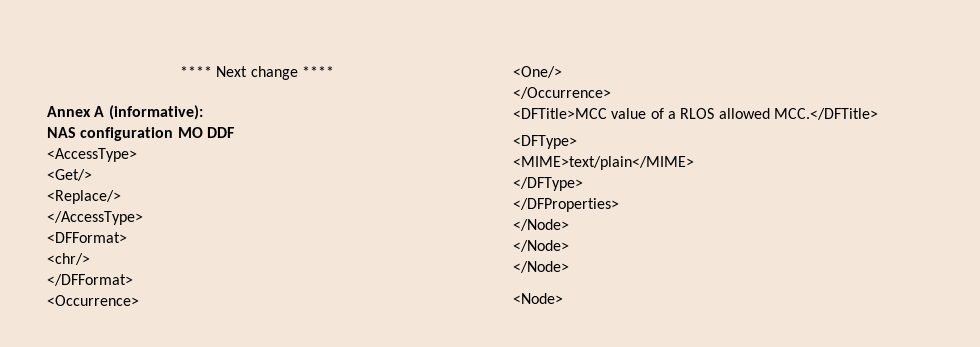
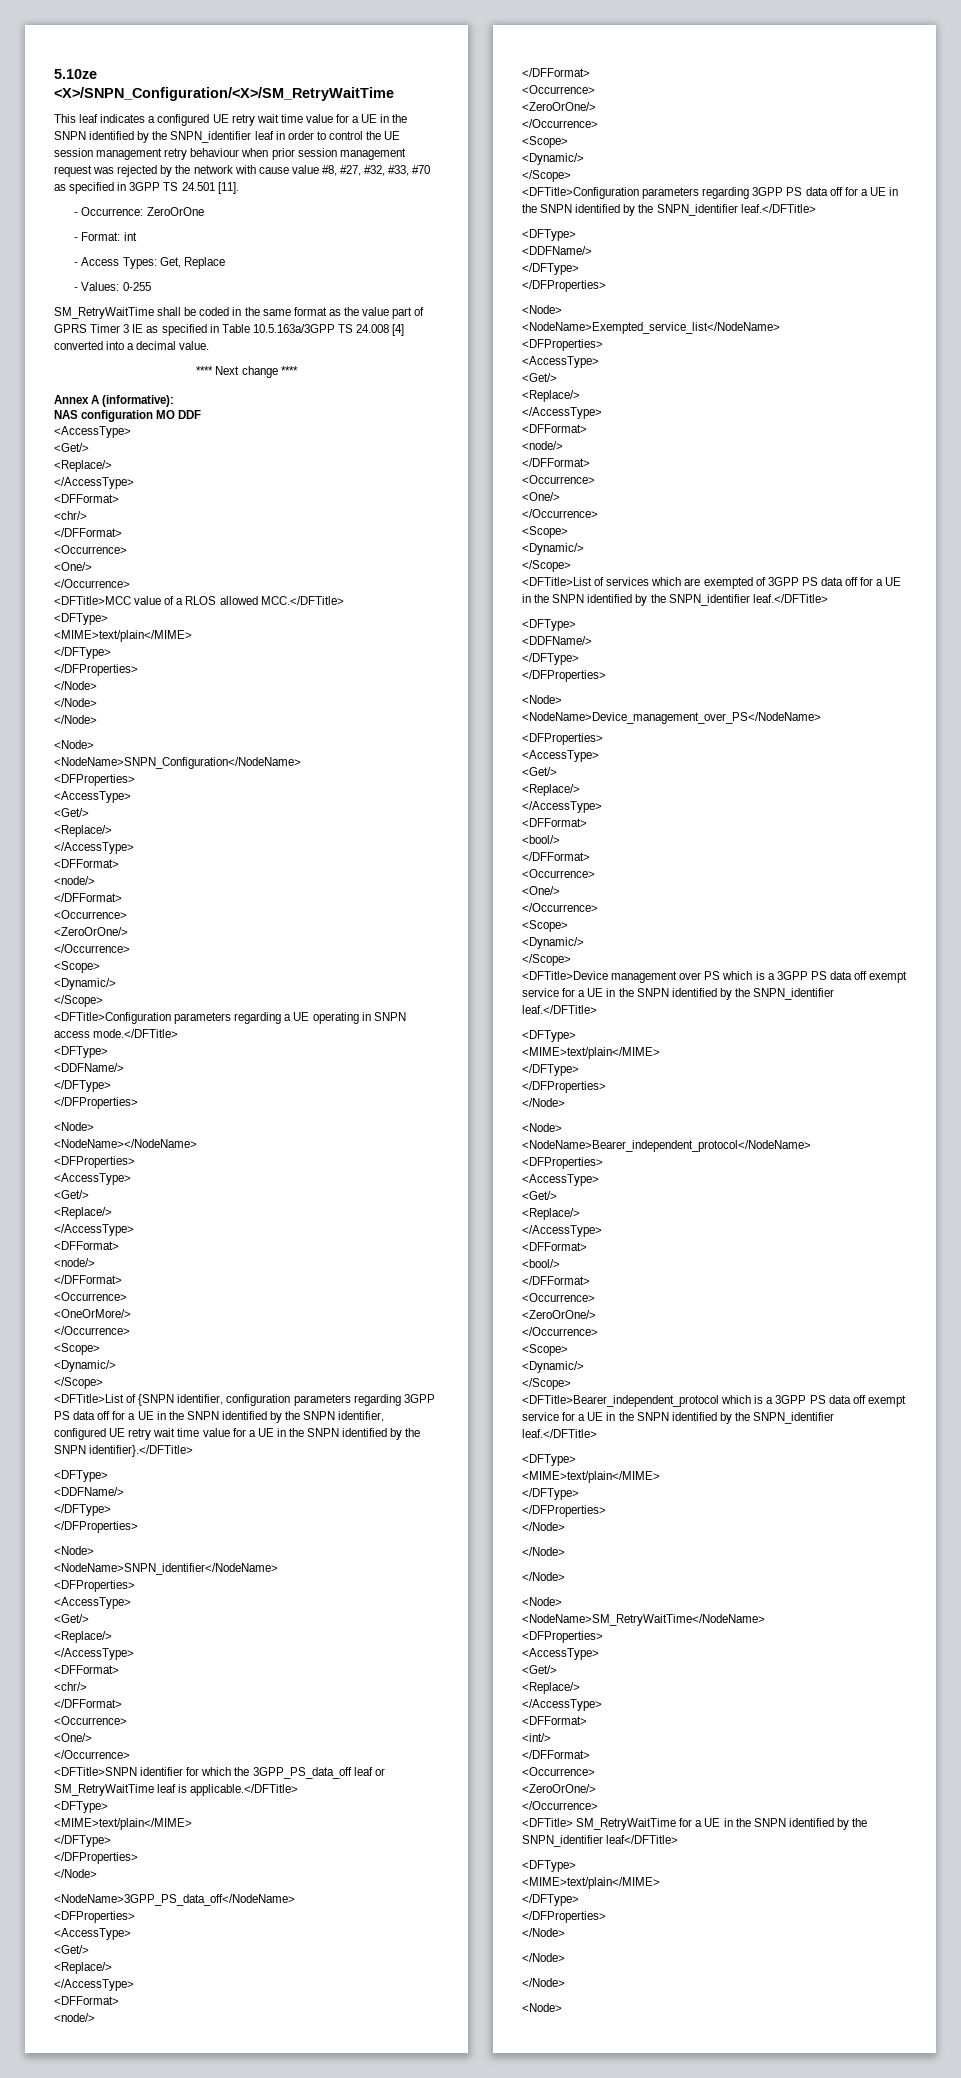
(180, 71) none -> [54,69,97,79] [54,87,394,101] [54,114,408,126] [54,131,401,143] [54,148,406,160] [54,165,431,177] [54,182,239,194] [74,207,204,216] [74,232,137,241] [74,257,225,269] [74,282,151,291] [54,307,425,319] [54,324,405,336] [54,341,210,350] 5.10ze <X>/SNPN_Configuration/<X>/SM_RetryWaitTime // This leaf indicates a configured UE retry wait time value for a UE in the SNPN identified by the SNPN_identifier leaf in order to control the UE session management retry behaviour when prior session management request was rejected by the network with cause value #8, #27, #32, #33, #70 as specified in 3GPP TS 24.501 [11]. // - Occurrence: ZeroOrOne // - Format: int // - Access Types: Get, Replace // - Values: 0-255 // SM_RetryWaitTime shall be coded in the same format as the value part of GPRS Timer 3 IE as specified in Table 10.5.163a/3GPP TS 24.008 [4] converted into a decimal value. //
(563, 298) none -> [54,757,301,769] [54,774,135,786] [54,791,131,803] [54,808,89,817] [54,825,112,837] [54,842,134,854] [54,859,119,868] [54,876,95,885] [54,893,122,902] [54,910,127,919] [54,927,128,936] [54,944,130,953] [54,961,100,973] [54,978,116,990] [54,995,103,1007] [54,1012,406,1024] [54,1029,179,1038] [54,1046,108,1058] [54,1063,124,1072] [54,1080,111,1092] [54,1097,138,1109] [54,1122,94,1131] [54,1139,197,1148] [54,1156,135,1168] [54,1173,131,1185] [54,1190,89,1199] [54,1207,112,1219] [54,1224,134,1236] [54,1241,119,1250] [54,1258,95,1267] [54,1275,122,1284] [54,1292,127,1301] [54,1309,131,1318] [54,1326,130,1335] [54,1343,100,1355] [54,1360,116,1372] [54,1377,103,1389] [54,1394,435,1406] [54,1411,385,1423] [54,1428,421,1440] [54,1445,194,1457] [54,1470,108,1482] [54,1487,124,1496] [54,1504,111,1516] [54,1521,138,1533] [54,1546,94,1555] [54,1563,278,1575] [54,1580,135,1592] [54,1597,131,1609] [54,1614,89,1623] [54,1631,112,1643] [54,1648,134,1660] [54,1665,119,1674] [54,1682,87,1691] [54,1699,122,1708] [54,1716,127,1725] [54,1733,92,1742] [54,1750,130,1759] [54,1767,385,1779] [54,1784,299,1796] [54,1801,108,1813] [54,1818,192,1830] [54,1835,111,1847] [54,1852,138,1864] [54,1869,97,1878] [54,1894,295,1906] [54,1911,135,1923] [54,1928,131,1940] [54,1945,89,1954] [54,1962,112,1974] [54,1979,134,1991] [54,1996,119,2005] [54,2013,95,2022] [522,68,590,77] [522,85,595,94] [522,102,596,111] [522,119,598,128] [522,136,568,148] [522,153,584,165] [522,170,571,182] [522,187,899,199] [522,204,816,216] [522,229,576,241] [522,246,592,255] [522,263,579,275] [522,280,606,292] [522,305,562,314] [522,322,780,334] [522,339,603,351] [522,356,599,368] [522,373,557,382] [522,390,580,402] [522,407,602,419] [522,424,587,433] [522,441,563,450] [522,458,590,467] [522,475,595,484] [522,492,560,501] [522,509,598,518] [522,526,568,538] [522,543,584,555] [522,560,571,572] [522,577,902,589] [522,594,828,606] [522,619,576,631] [522,636,592,645] [522,653,579,665] [522,670,606,682] [522,695,562,704] [522,712,821,724] [522,733,603,745] [522,750,599,762] [522,767,557,776] [522,784,580,796] [522,801,602,813] [522,818,587,827] [522,835,560,844] [522,852,590,861] [522,869,595,878] [522,886,560,895] [522,903,598,912] [522,920,568,932] [522,937,584,949] [522,954,571,966] [522,971,908,983] [522,988,835,1000] [522,1005,597,1014] [522,1030,576,1042] [522,1047,660,1059] [522,1064,579,1076] [522,1081,606,1093] [522,1098,565,1107] [522,1123,562,1132] [522,1140,811,1152] [522,1157,603,1169] [522,1174,599,1186] [522,1191,557,1200] [522,1208,580,1220] [522,1225,602,1237] [522,1242,587,1251] [522,1259,560,1268] [522,1276,590,1285] [522,1293,595,1302] [522,1310,596,1319] [522,1327,598,1336] [522,1344,568,1356] [522,1361,584,1373] [522,1378,571,1390] [522,1395,906,1407] [522,1412,835,1424] [522,1429,597,1438] [522,1454,576,1466] [522,1471,660,1483] [522,1488,579,1500] [522,1505,606,1517] [522,1522,565,1531] [522,1547,565,1556] [522,1572,565,1581] [522,1597,562,1606] [522,1614,765,1626] [522,1631,603,1643] [522,1648,599,1660] [522,1665,557,1674] [522,1682,580,1694] [522,1699,602,1711] [522,1716,587,1725] [522,1733,551,1742] [522,1750,590,1759] [522,1767,595,1776] [522,1784,596,1793] [522,1801,598,1810] [522,1818,868,1830] [522,1835,679,1847] [522,1860,576,1872] [522,1877,660,1889] [522,1894,579,1906] [522,1911,606,1923] [522,1928,565,1937] [522,1953,565,1962] [522,1978,565,1987] [522,2003,562,2012] // <NodeName>SNPN_Configuration</NodeName> // <DFProperties> // <AccessType> // <Get/> // <Replace/> // </AccessType> // <DFFormat> // <node/> // </DFFormat> // <Occurrence> // <ZeroOrOne/> // </Occurrence> // <Scope> // <Dynamic/> // </Scope> // <DFTitle>Configuration parameters regarding a UE operating in SNPN access mode.</DFTitle> // <DFType> // <DDFName/> // </DFType> // </DFProperties> // <Node> // <NodeName></NodeName> // <DFProperties> // <AccessType> // <Get/> // <Replace/> // </AccessType> // <DFFormat> // <node/> // </DFFormat> // <Occurrence> // <OneOrMore/> // </Occurrence> // <Scope> // <Dynamic/> // </Scope> // <DFTitle>List of {SNPN identifier, configuration parameters regarding 3GPP PS data off for a UE in the SNPN identified by the SNPN identifier, configured UE retry wait time value for a UE in the SNPN identified by the SNPN identifier}.</DFTitle> // <DFType> // <DDFName/> // </DFType> // </DFProperties> // <Node> // <NodeName>SNPN_identifier</NodeName> // <DFProperties> // <AccessType> // <Get/> // <Replace/> // </AccessType> // <DFFormat> // <chr/> // </DFFormat> // <Occurrence> // <One/> // </Occurrence> // <DFTitle>SNPN identifier for which the 3GPP_PS_data_off leaf or SM_RetryWaitTime leaf is applicable.</DFTitle> // <DFType> // <MIME>text/plain</MIME> // </DFType> // </DFProperties> // </Node> // <NodeName>3GPP_PS_data_off</NodeName> // <DFProperties> // <AccessType> // <Get/> // <Replace/> // </AccessType> // <DFFormat> // <node/> // </DFFormat> // <Occurrence> // <ZeroOrOne/> // </Occurrence> // <Scope> // <Dynamic/> // </Scope> // <DFTitle>Configuration parameters regarding 3GPP PS data off for a UE in the SNPN identified by the SNPN_identifier leaf.</DFTitle> // <DFType> // <DDFName/> // </DFType> // </DFProperties> // <Node> // <NodeName>Exempted_service_list</NodeName> // <DFProperties> // <AccessType> // <Get/> // <Replace/> // </AccessType> // <DFFormat> // <node/> // </DFFormat> // <Occurrence> // <One/> // </Occurrence> // <Scope> // <Dynamic/> // </Scope> // <DFTitle>List of services which are exempted of 3GPP PS data off for a UE in the SNPN identified by the SNPN_identifier leaf.</DFTitle> // <DFType> // <DDFName/> // </DFType> // </DFProperties> // <Node> // <NodeName>Device_management_over_PS</NodeName> // <DFProperties> // <AccessType> // <Get/> // <Replace/> // </AccessType> // <DFFormat> // <bool/> // </DFFormat> // <Occurrence> // <One/> // </Occurrence> // <Scope> // <Dynamic/> // </Scope> // <DFTitle>Device management over PS which is a 3GPP PS data off exempt service for a UE in the SNPN identified by the SNPN_identifier leaf.</DFTitle> // <DFType> // <MIME>text/plain</MIME> // </DFType> // </DFProperties> // </Node> // <Node> // <NodeName>Bearer_independent_protocol</NodeName> // <DFProperties> // <AccessType> // <Get/> // <Replace/> // </AccessType> // <DFFormat> // <bool/> // </DFFormat> // <Occurrence> // <ZeroOrOne/> // </Occurrence> // <Scope> // <Dynamic/> // </Scope> // <DFTitle>Bearer_independent_protocol which is a 3GPP PS data off exempt service for a UE in the SNPN identified by the SNPN_identifier leaf.</DFTitle> // <DFType> // <MIME>text/plain</MIME> // </DFType> // </DFProperties> // </Node> // </Node> // </Node> // <Node> // <NodeName>SM_RetryWaitTime</NodeName> // <DFProperties> // <AccessType> // <Get/> // <Replace/> // </AccessType> // <DFFormat> // <int/> // </DFFormat> // <Occurrence> // <ZeroOrOne/> // </Occurrence> // <DFTitle> SM_RetryWaitTime for a UE in the SNPN identified by the SNPN_identifier leaf</DFTitle> // <DFType> // <MIME>text/plain</MIME> // </DFType> // </DFProperties> // </Node> // </Node> // </Node> // <Node>

